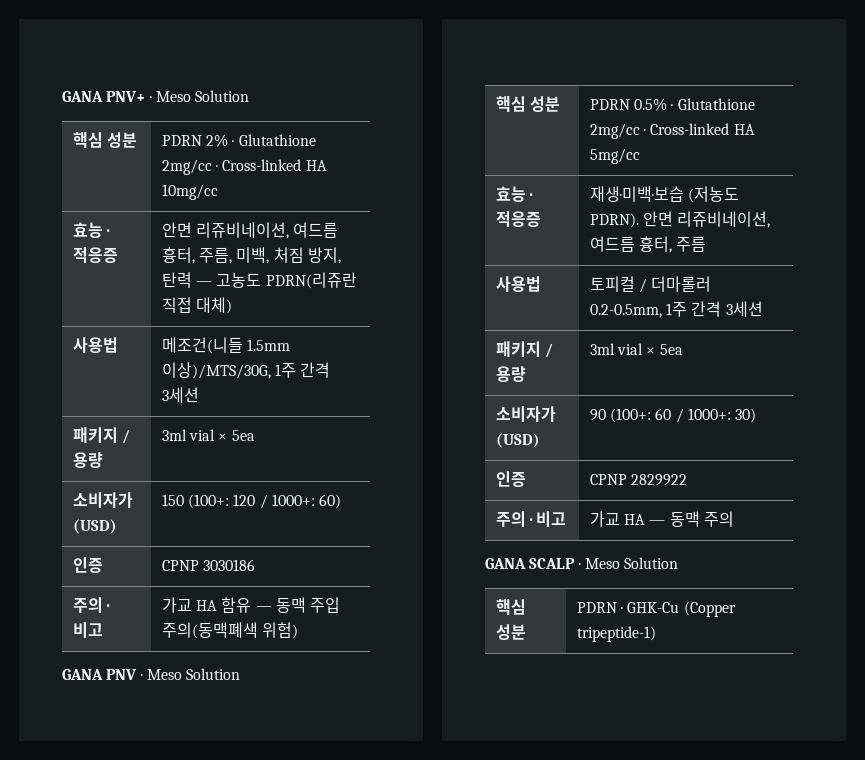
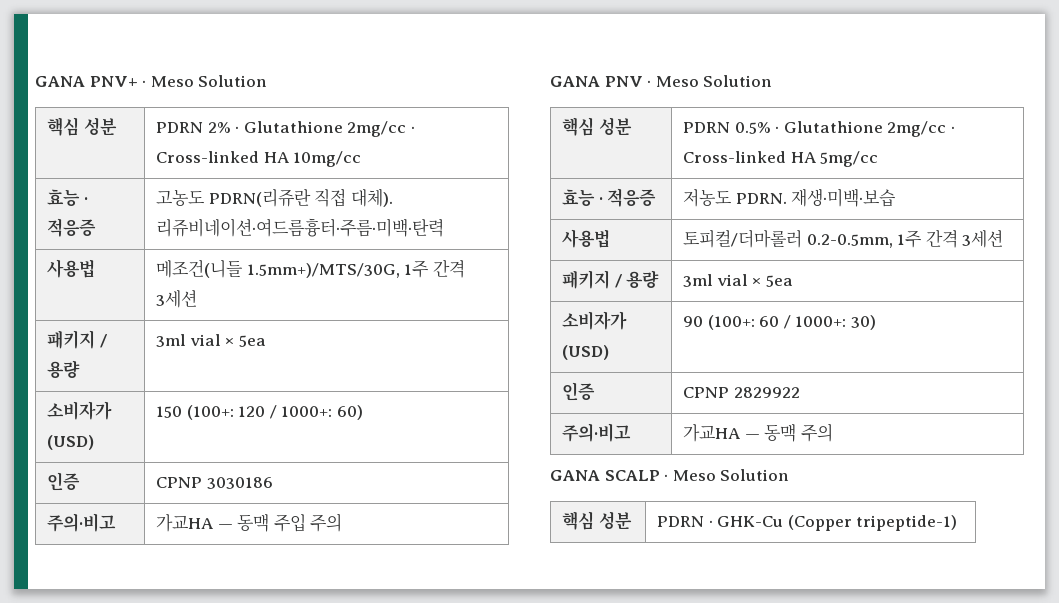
[161,222,339,239] [161,247,342,264] [161,272,213,288] 안면 리쥬비네이션, 여드름 흉터, 주름, 미백, 처짐 방지, 탄력 — -> (97, 227) none
[196,297,233,314] 대체) -> [350,188,393,207] [156,218,445,237] 대체). 리쥬비네이션·여드름흉터·주름·미백·탄력
[247,339,291,351] [161,362,271,379] 1.5mm 이상)/MTS/30G, -> [246,263,400,278] 1.5mm+)/MTS/30G,
[72,597,111,613] [72,622,103,638] [161,597,252,613] 주의 · 비고 | 가교 HA 함유 -> [47,513,117,532] [156,514,214,532] 주의·비고 | 가교HA
[161,622,299,639] 주의(동맥폐색 위험) -> [310,513,343,532] 주의
(541, 219) none -> [683,189,787,207] 저농도 PDRN.
[688,186,740,203] [589,211,771,228] [589,236,707,253] [495,276,541,292] [589,276,712,293] (저농도 PDRN). 안면 리쥬비네이션, 여드름 흉터, 주름 // 사용법 | 토피컬 / 더마롤러 -> [562,229,611,248] [683,229,803,248] // 사용법 | 토피컬/더마롤러
[495,511,567,527] [589,511,646,527] 주의 · 비고 | 가교 HA -> [562,423,632,442] [683,424,741,442] 주의·비고 | 가교HA

